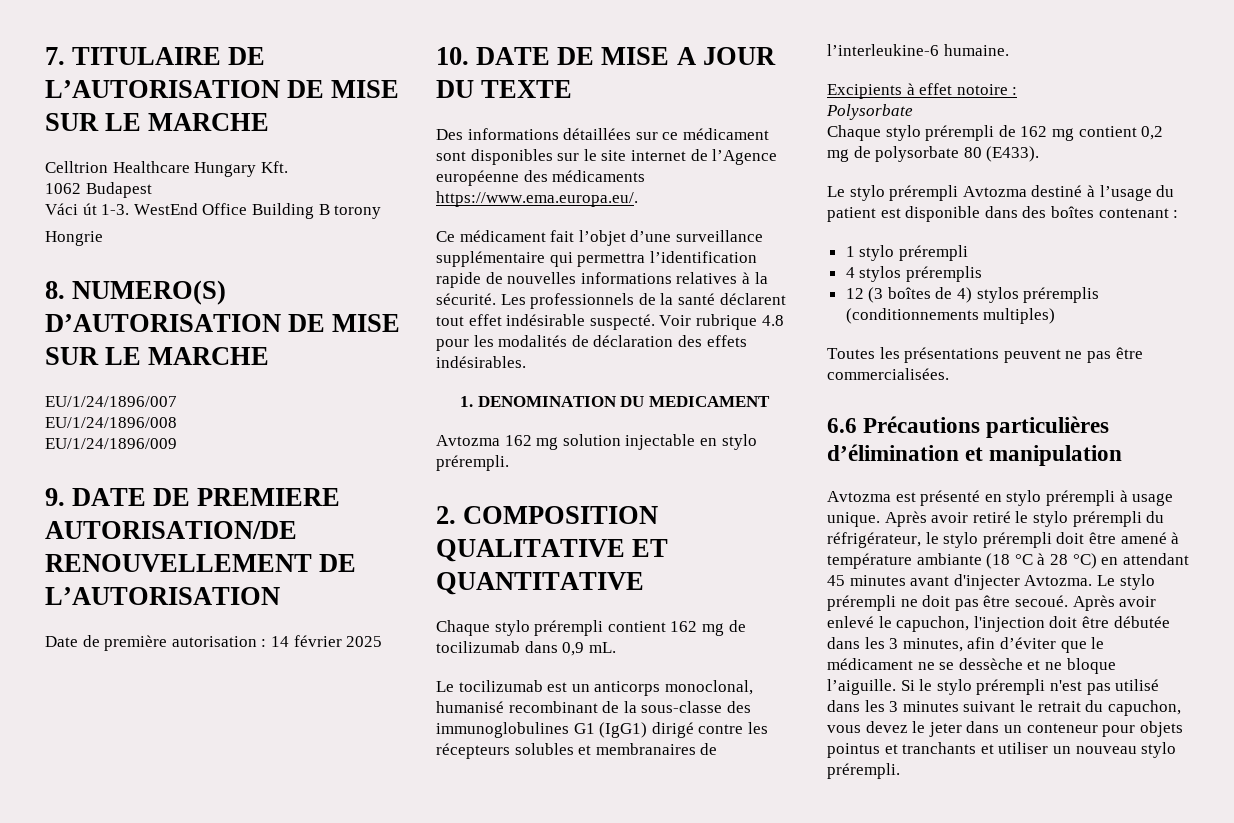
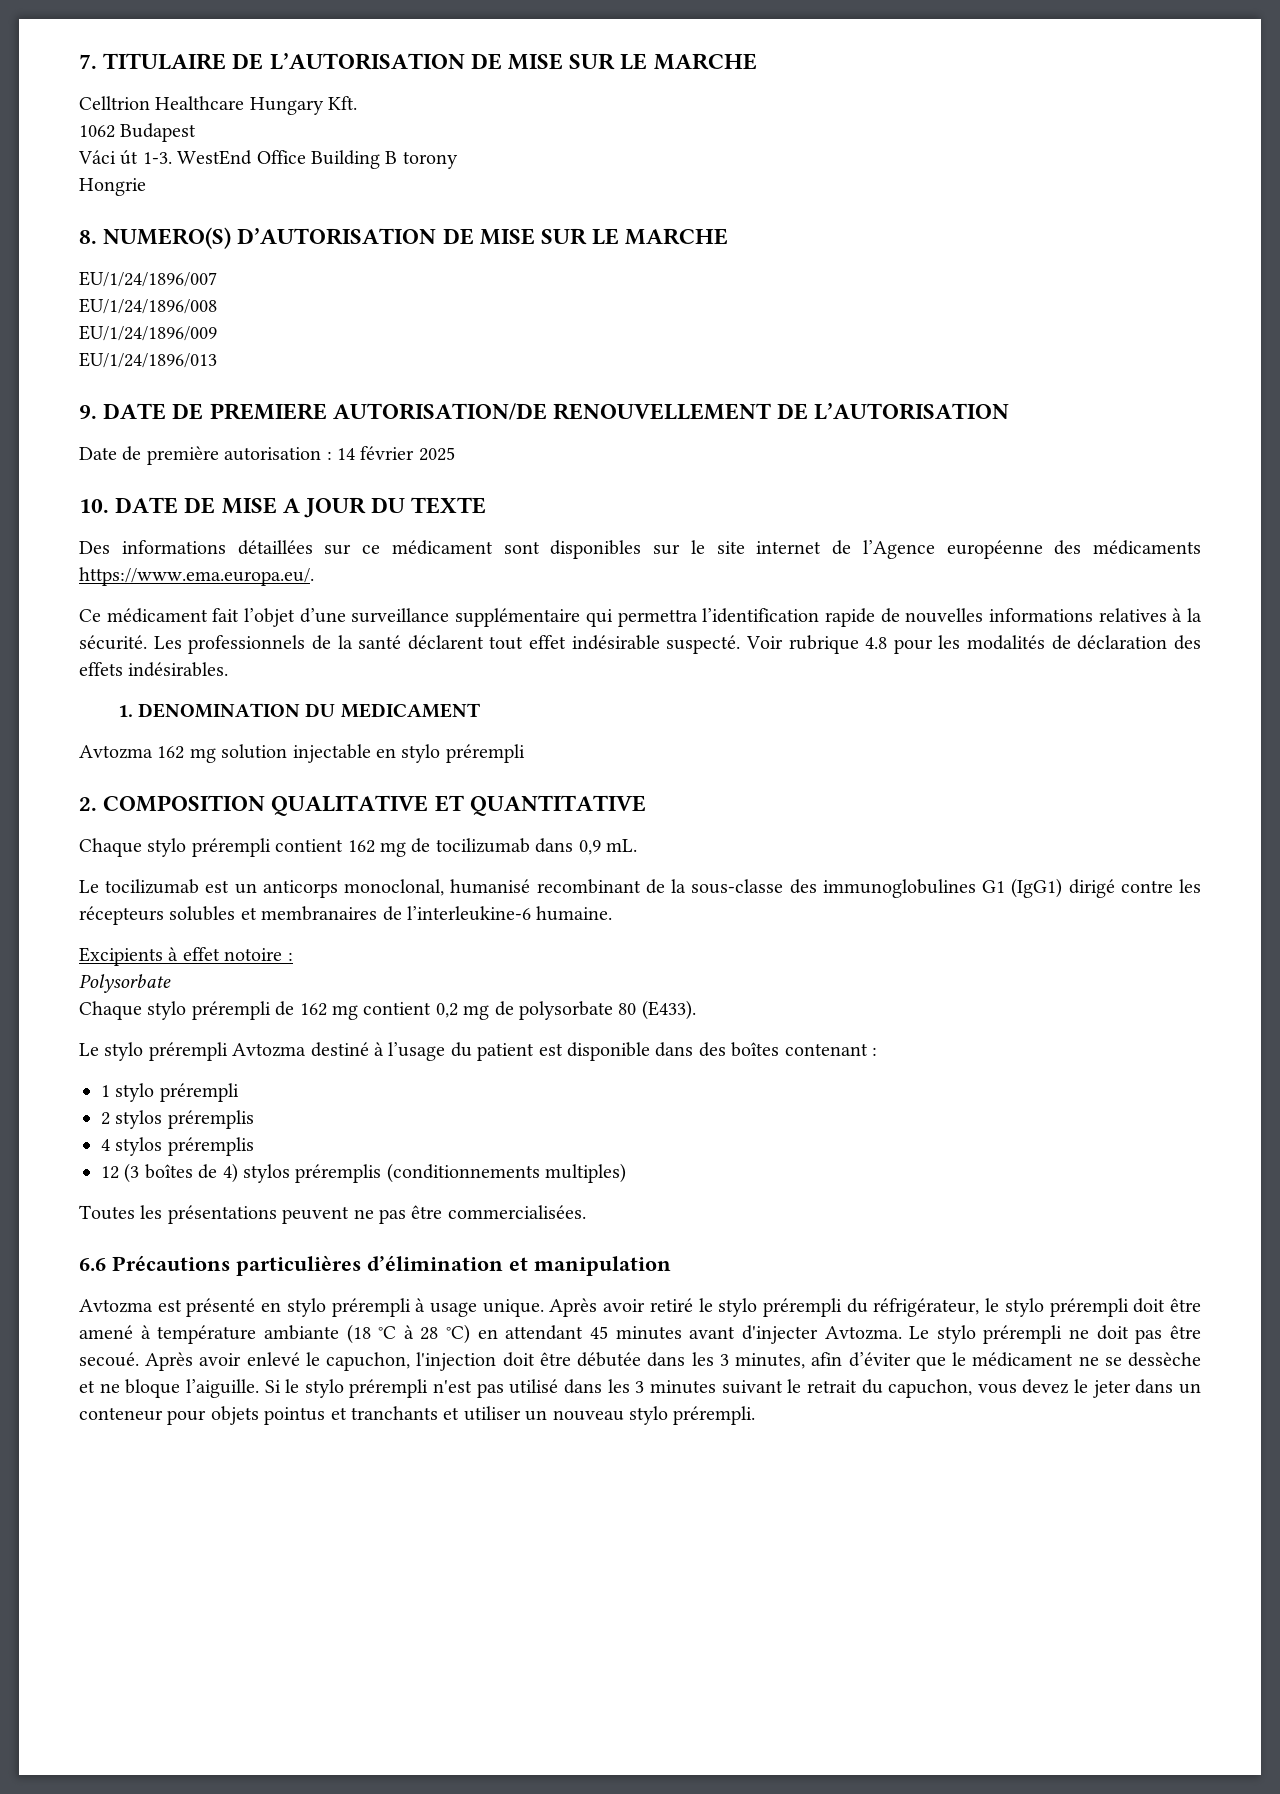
(177, 443) none -> [79,352,217,368] // EU/1/24/1896/013
[436,455,509,471] prérempli. -> [445,744,525,763] prérempli
(968, 253) none -> [101,1110,254,1129] // 2 stylos préremplis

